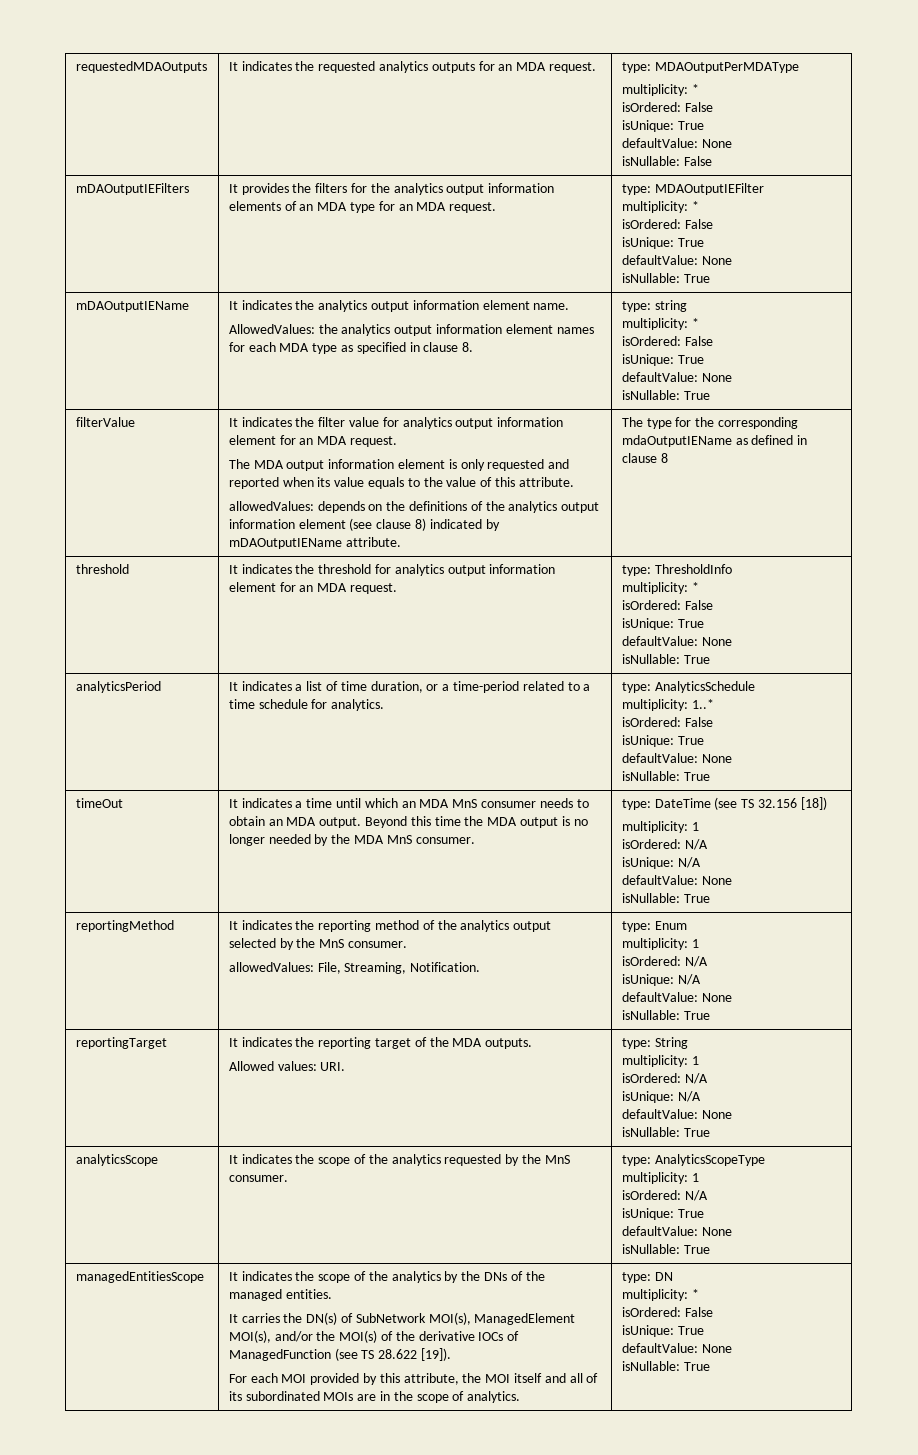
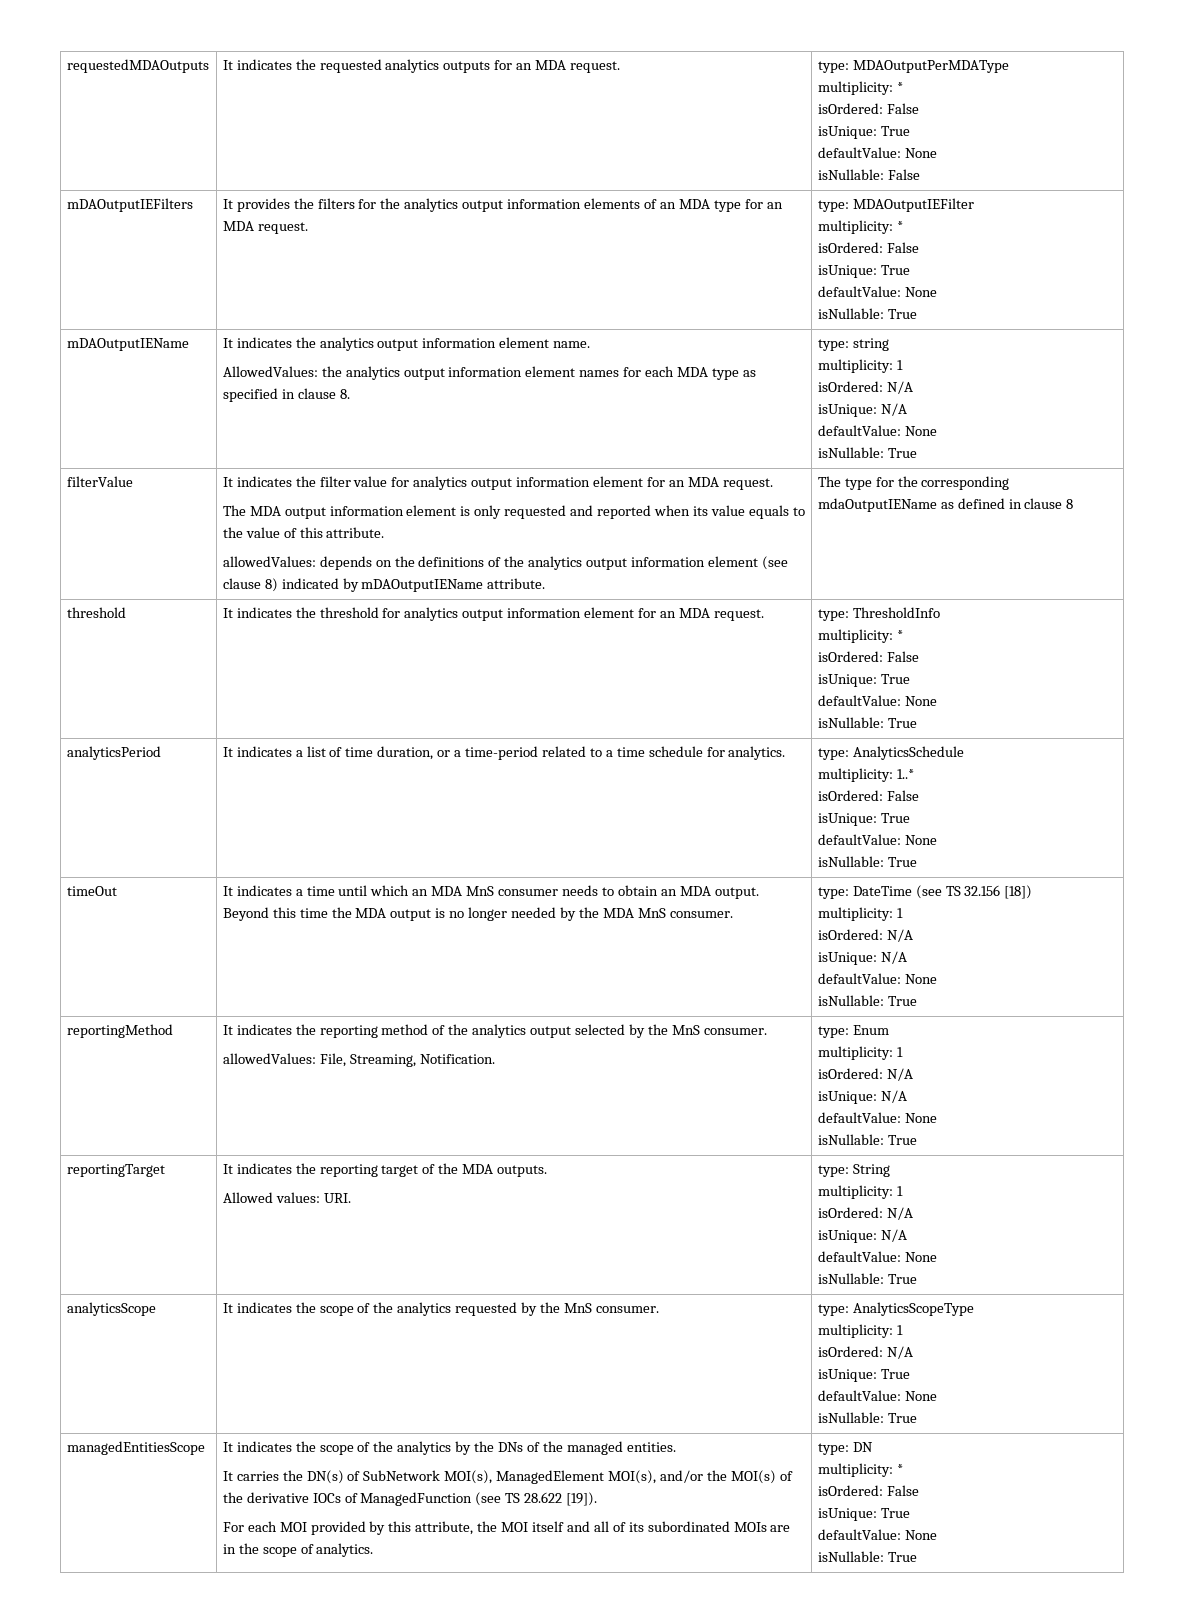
[691,318,699,328] [621,336,713,346] [621,354,704,366] * // isOrdered: False // isUnique: True -> [896,360,903,370] [817,381,913,394] [817,403,907,417] 1 // isOrdered: N/A // isUnique: N/A

